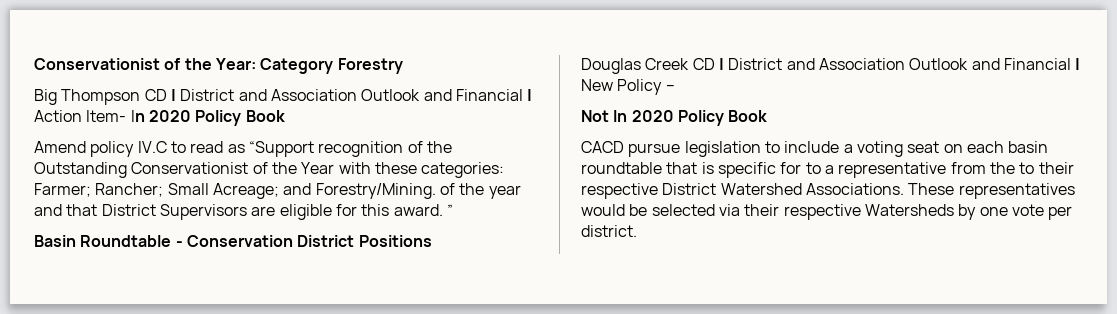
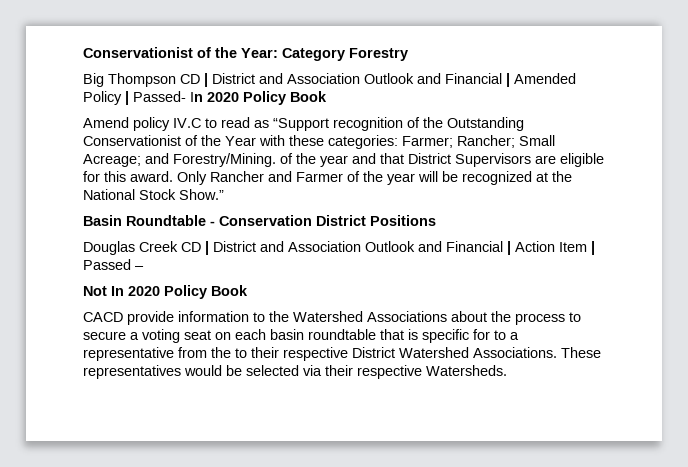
[34,110,127,122] Action Item- -> [514,73,576,84] [83,91,186,105] Amended Policy | Passed-
[446,204,453,216] ” -> [177,171,572,185] [83,189,224,200] Only Rancher and Farmer of the year will be recognized at the National Stock Show.”
[581,79,663,95] New Policy -> [515,241,595,255] [83,259,131,270] Action Item | Passed
[628,141,840,157] pursue legislation to include -> [127,311,581,325] [83,331,126,340] provide information to the Watershed Associations about the process to secure
[864,204,1073,220] [581,225,637,237] Watersheds by one vote per district. -> [426,365,507,376] Watersheds.

